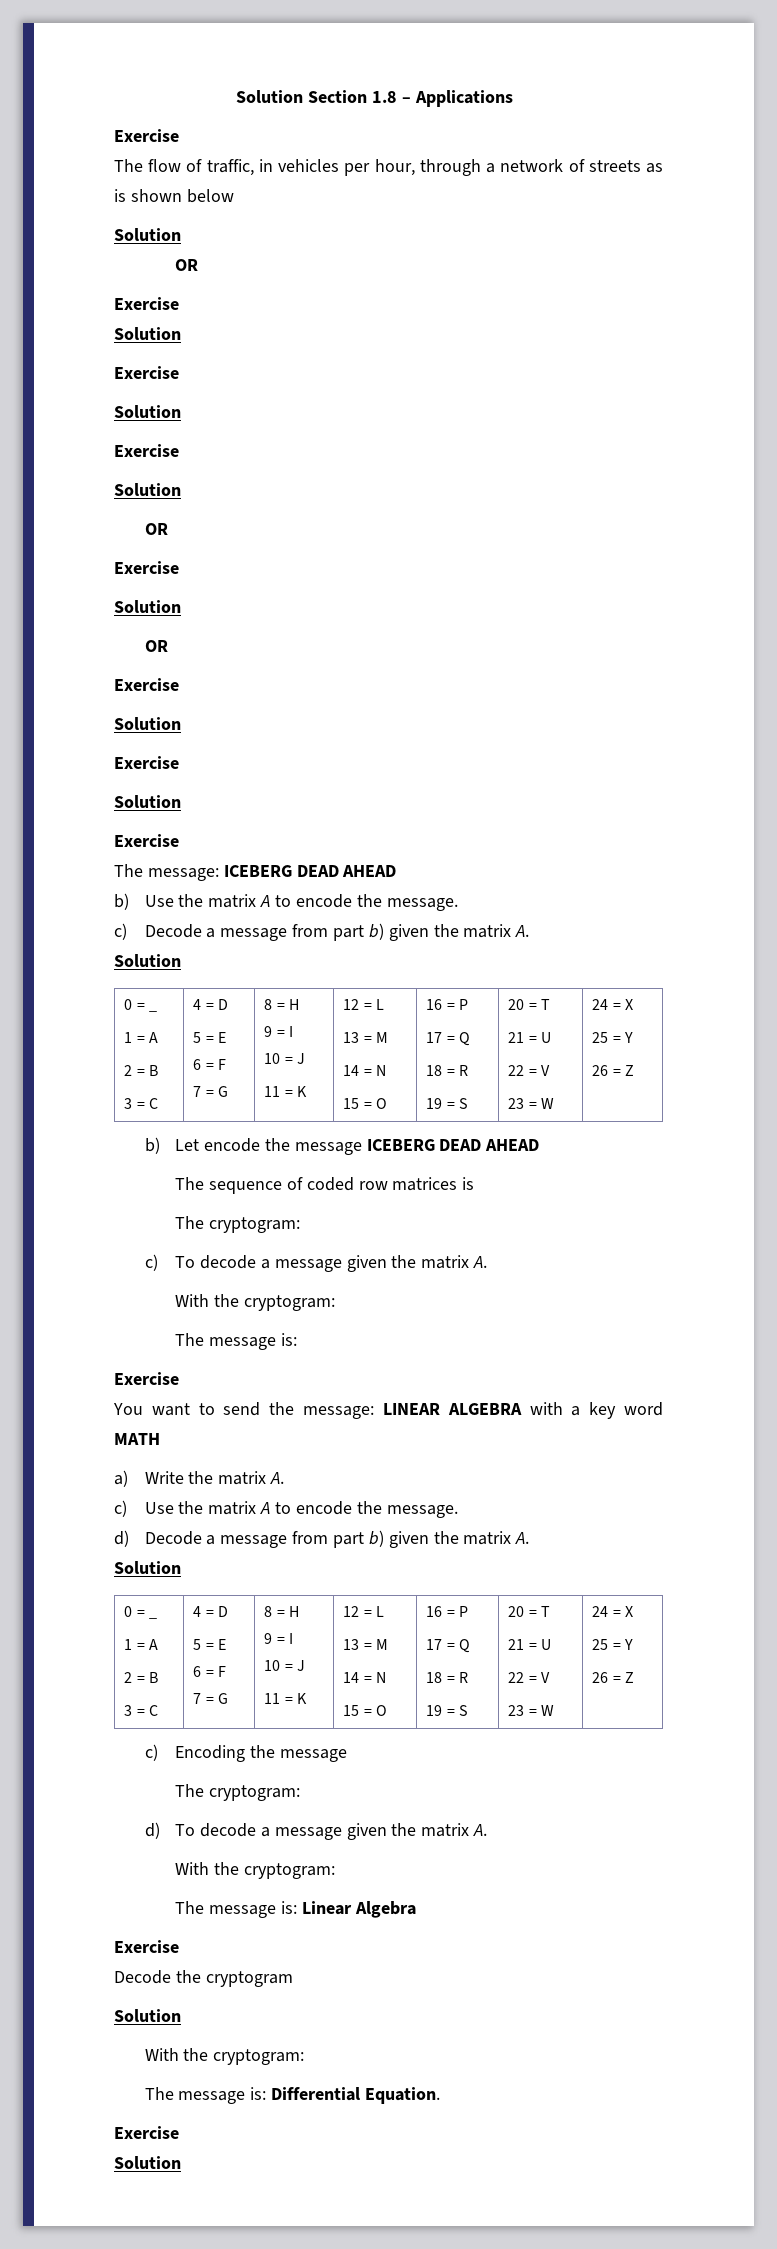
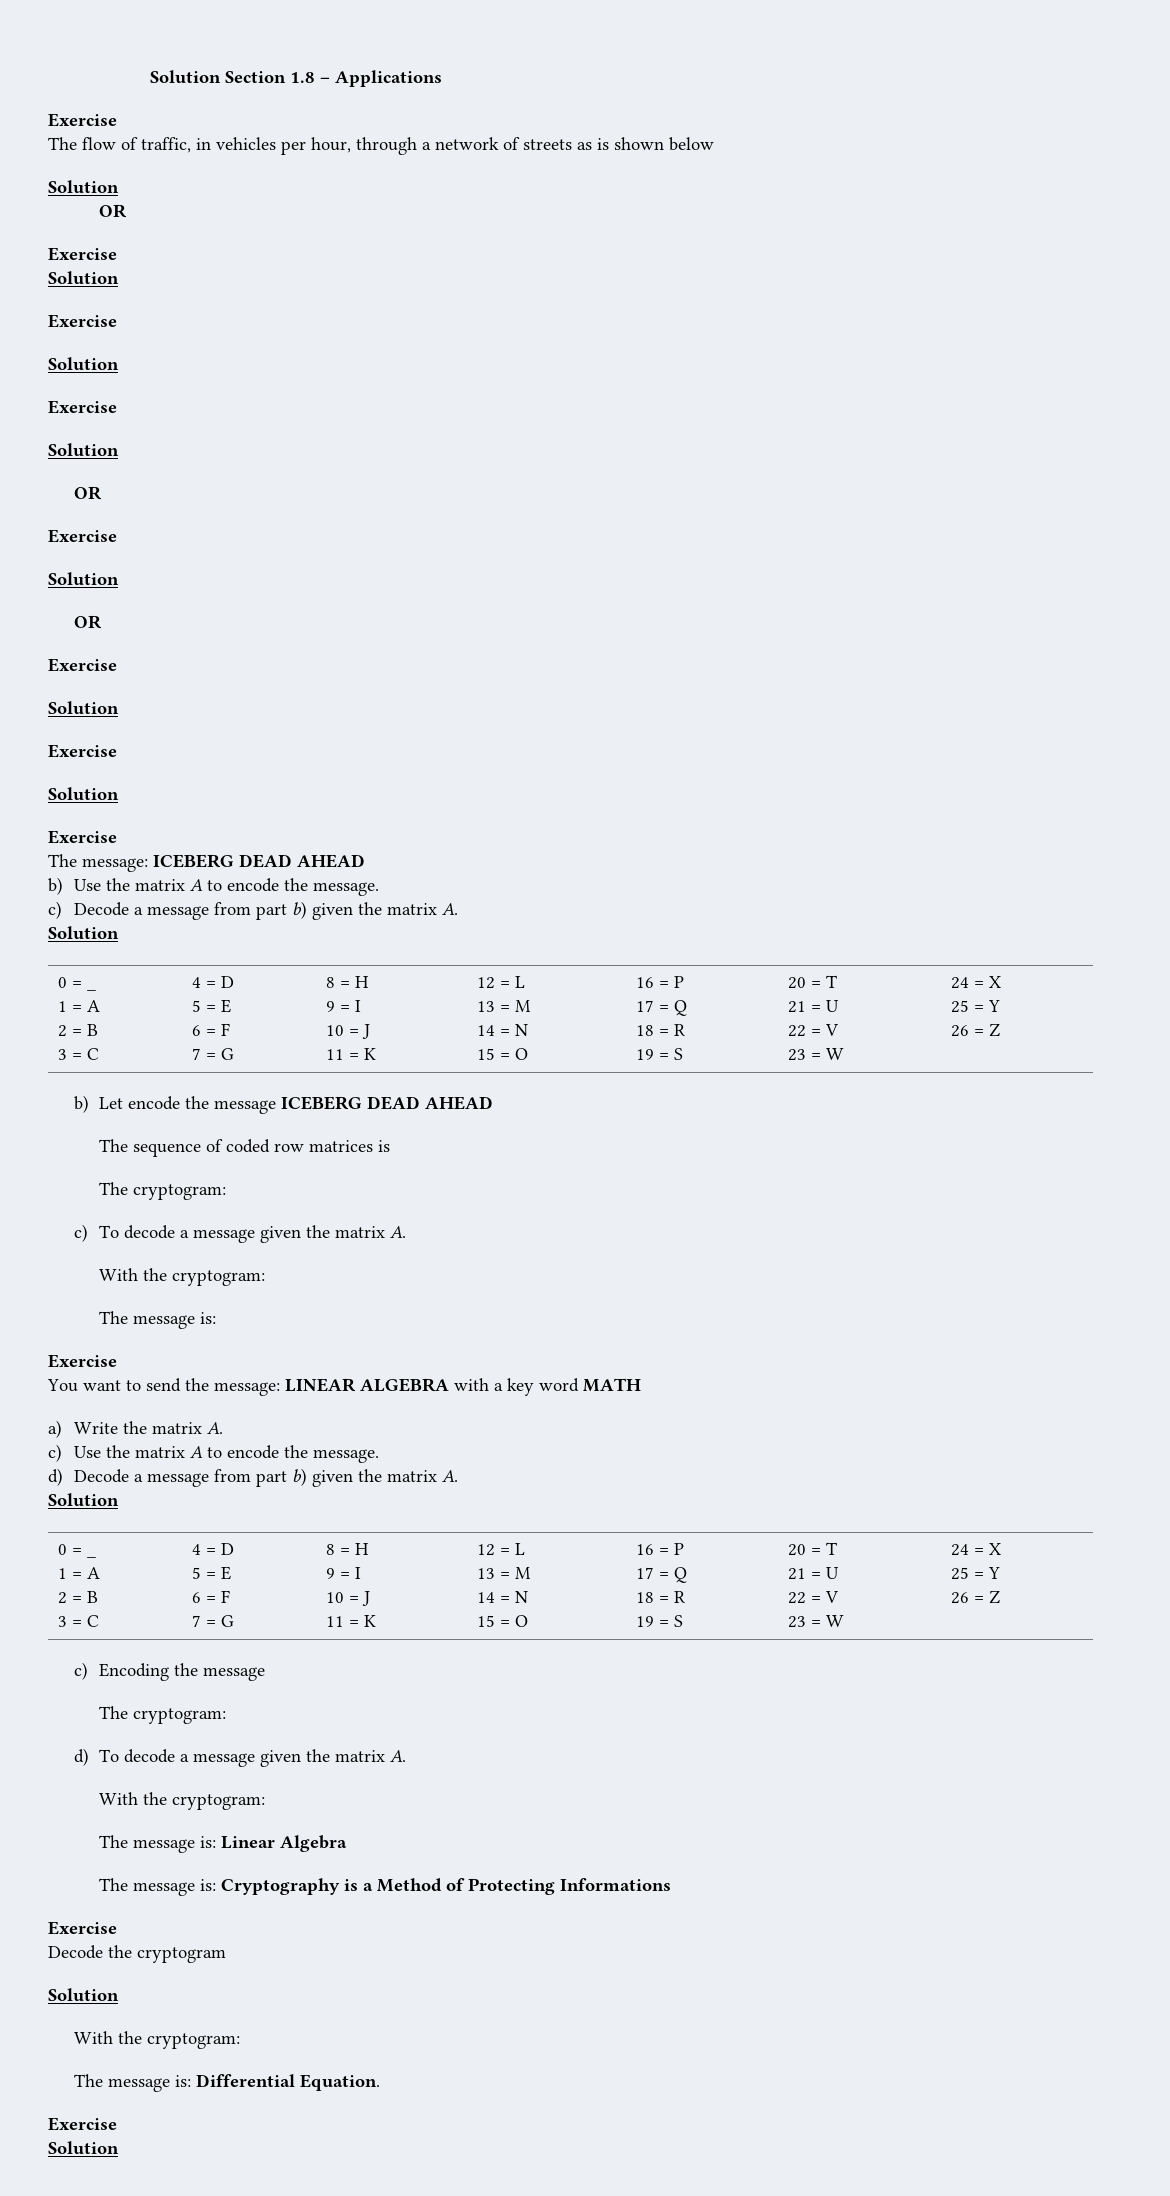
(416, 1909) none -> [99,1878,672,1896] // The message is: Cryptography is a Method of Protecting Informations

